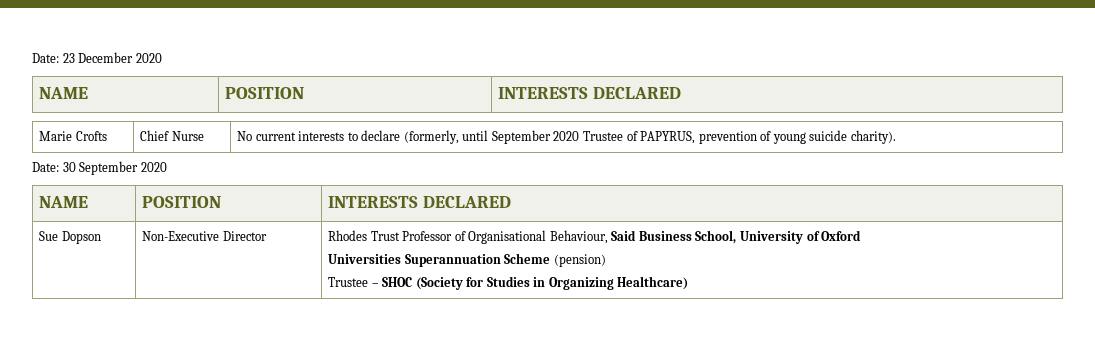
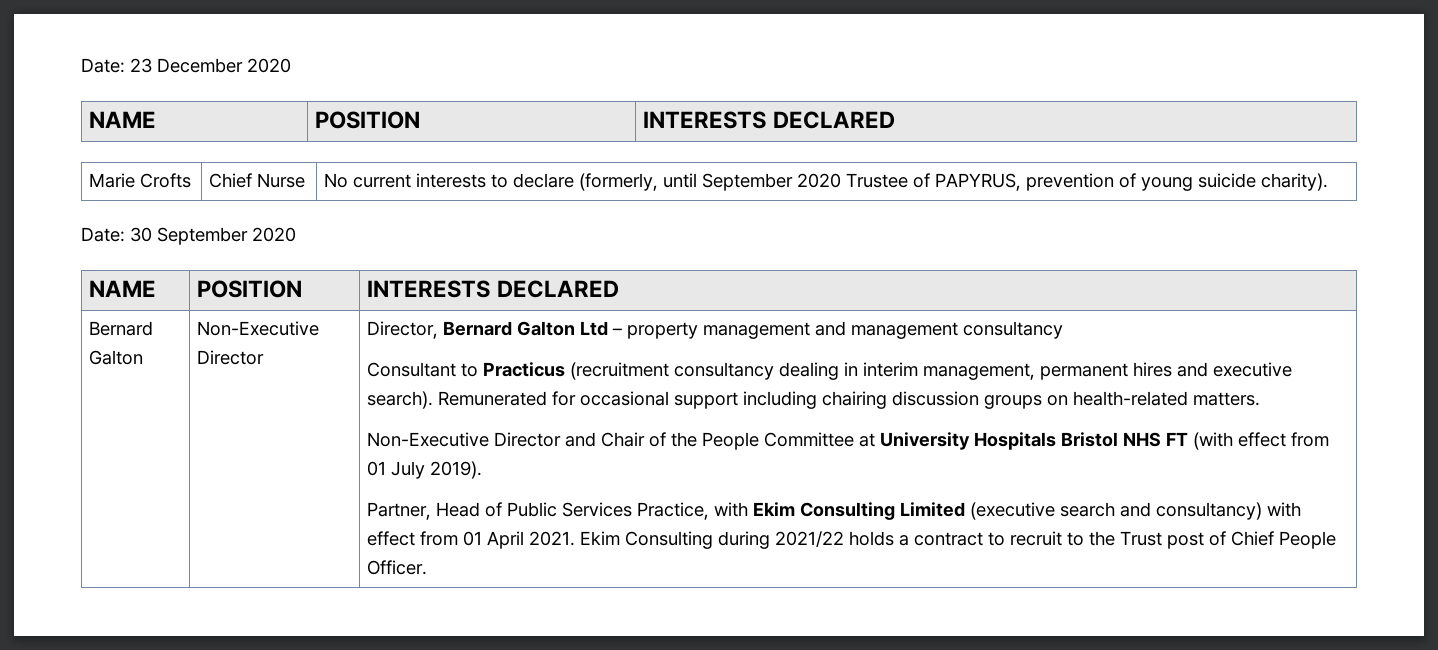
[39,231,101,244] Sue Dopson -> [89,321,154,336] [89,350,144,365] Bernard Galton
[328,230,862,244] [328,253,606,267] [328,276,689,290] Rhodes Trust Professor of Organisational Behaviour, Said Business School, University of Oxford // Universities Superannuation Scheme (pension) // Trustee – SHOC (Society for Studies in Organizing Healthcare) -> [367,321,1064,339] [367,362,1293,380] [367,391,1261,409] [367,432,1330,450] [367,461,483,479] [367,502,1302,520] [367,531,1337,549] [367,560,428,575] Director, Bernard Galton Ltd – property management and management consultancy // Consultant to Practicus (recruitment consultancy dealing in interim management, permanent hires and executive search). Remunerated for occasional support including chairing discussion groups on health-related matters. // Non-Executive Director and Chair of the People Committee at University Hospitals Bristol NHS FT (with effect from 01 July 2019). // Partner, Head of Public Services Practice, with Ekim Consulting Limited (executive search and consultancy) with effect from 01 April 2021. Ekim Consulting during 2021/22 holds a contract to recruit to the Trust post of Chief People Officer.

